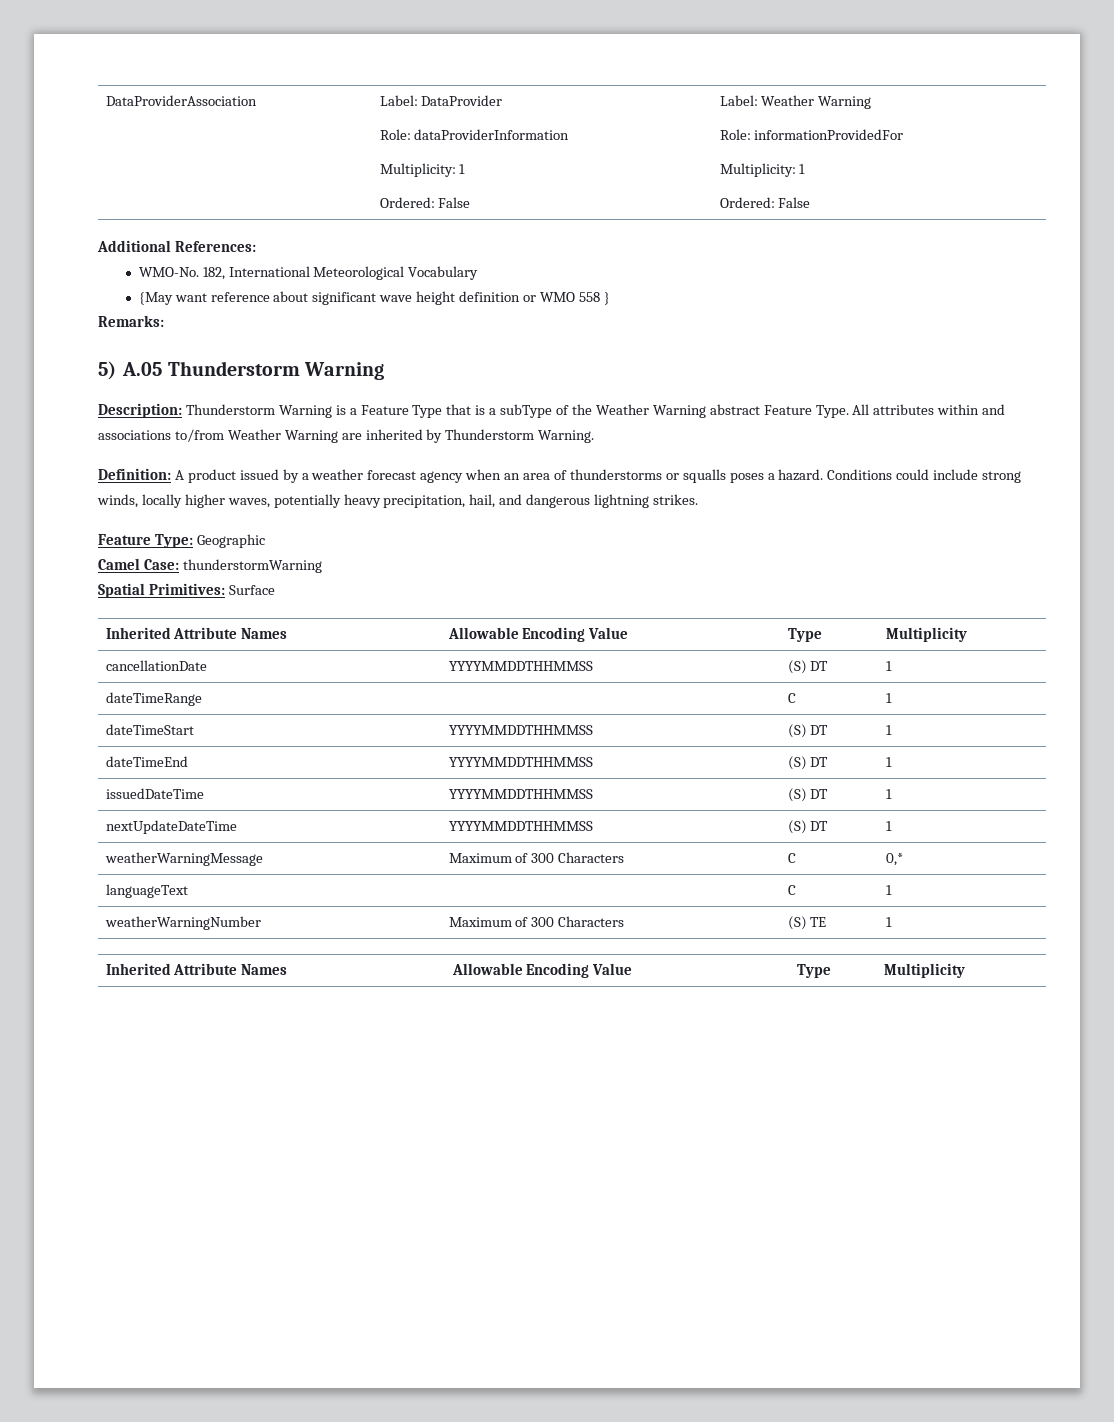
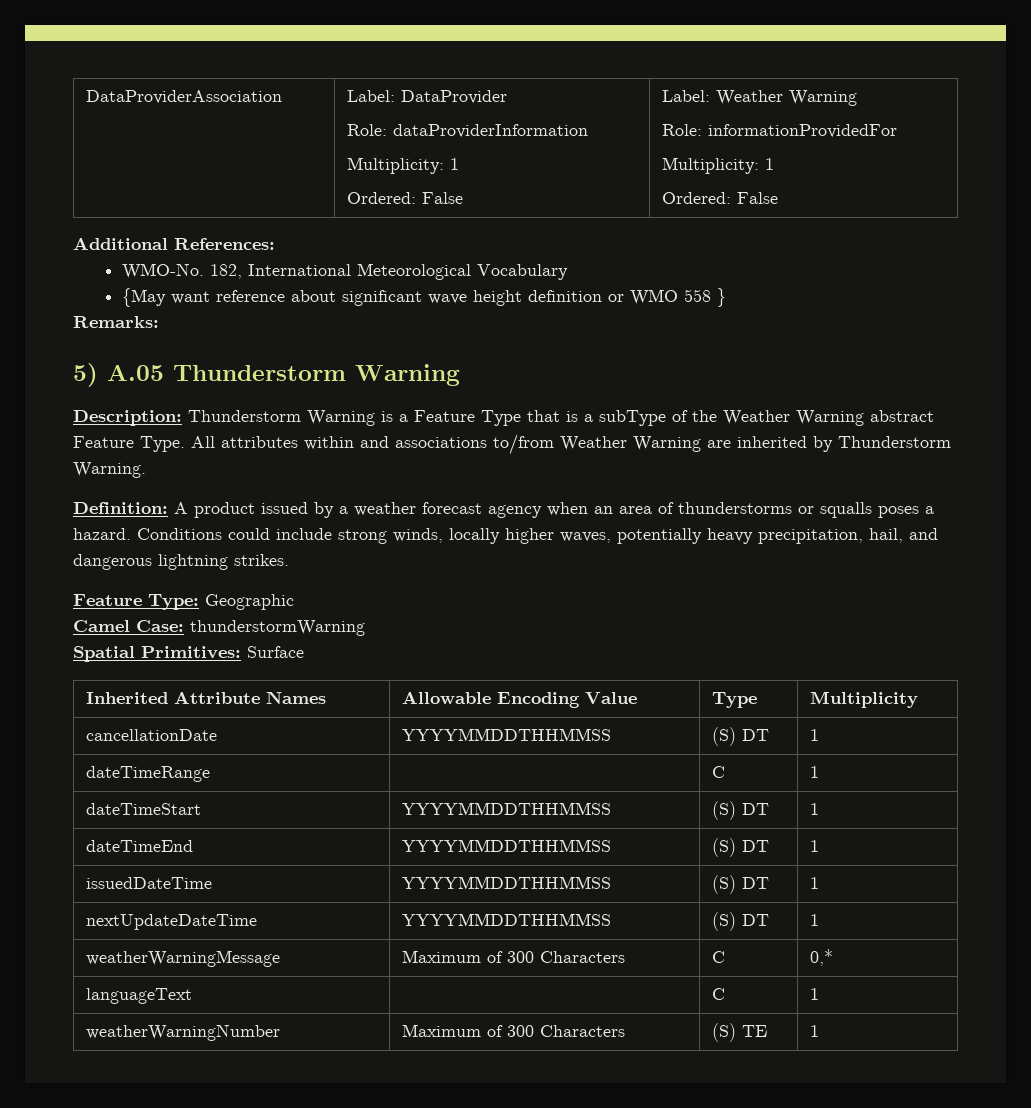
[105,963,288,975] [451,963,633,978] [796,964,831,978] [883,963,965,978] // Inherited Attribute Names | Allowable Encoding Value | Type | Multiplicity -> (819, 1031) none

